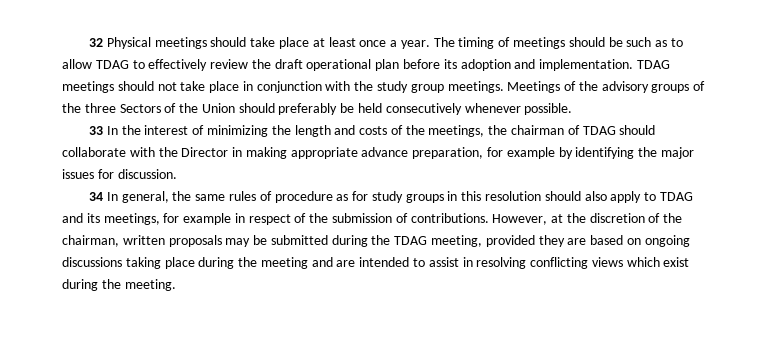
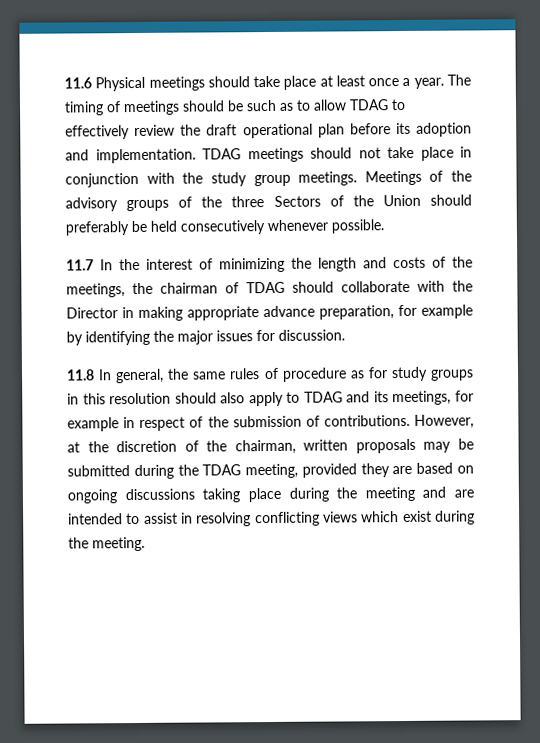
[89,38,104,47] 32 -> [64,77,92,89] 11.6
[89,126,104,135] 33 -> [66,259,94,271] 11.7
[89,192,104,201] 34 -> [66,369,95,381] 11.8

